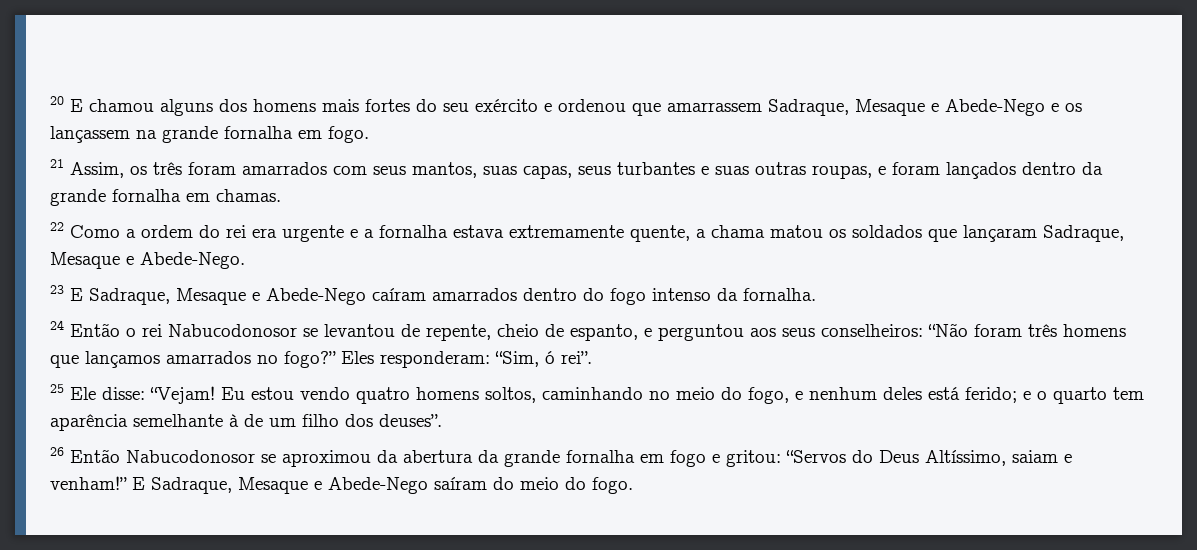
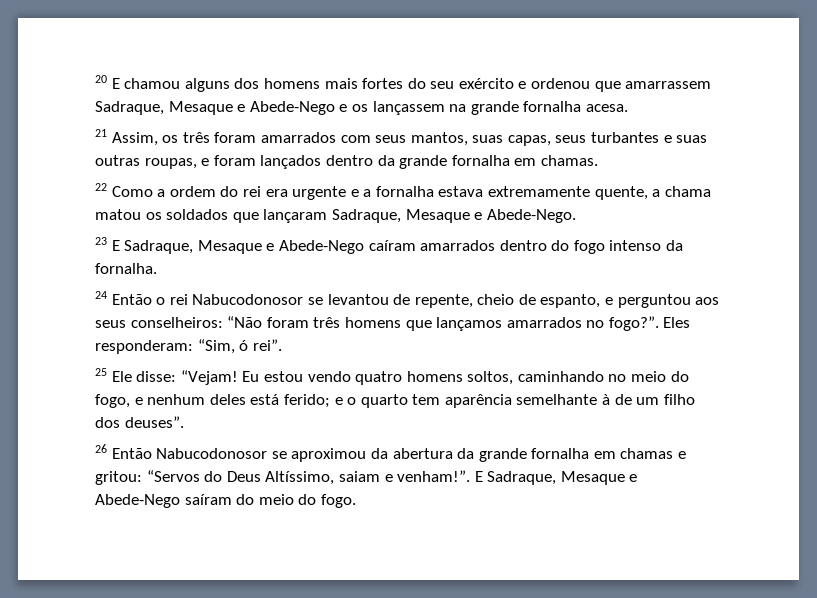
[298,126,369,143] em fogo. -> [585,104,628,112] acesa.
[284,351,336,368] fogo?” -> [608,316,659,331] fogo?”.
[670,450,706,467] fogo -> [620,448,674,459] chamas
[50,476,127,490] venham!” -> [397,470,471,482] venham!”.

